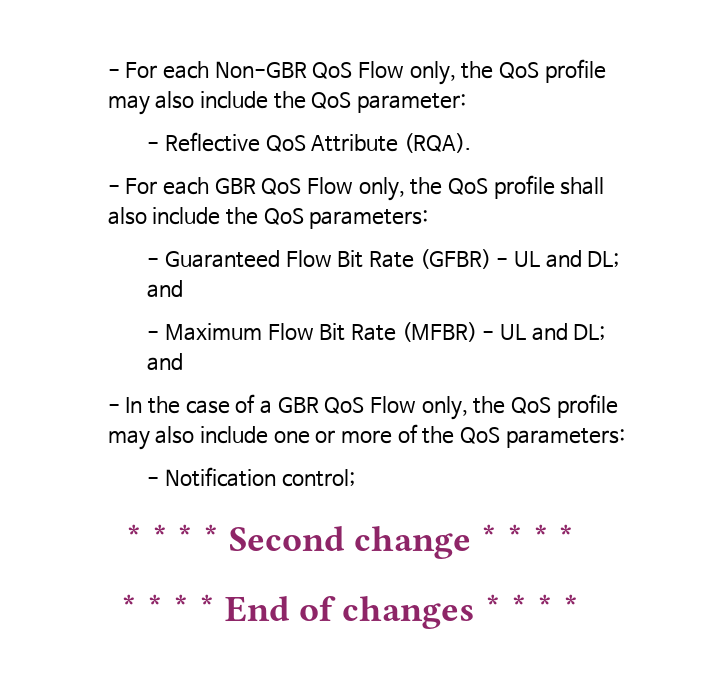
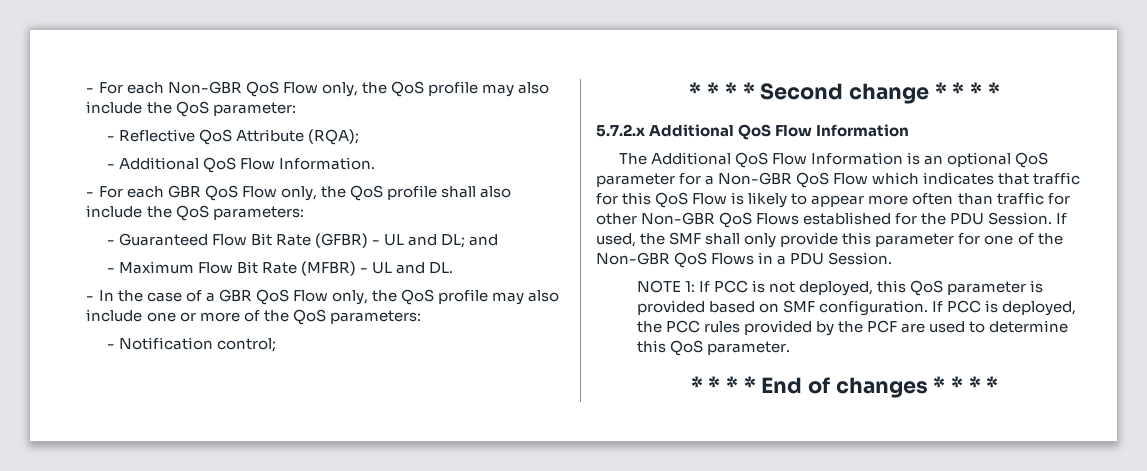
[404,133,472,153] (RQA). -> [308,129,360,145] [106,157,376,173] (RQA); // - Additional QoS Flow Information.
[573,324,606,341] [147,353,184,371] DL; and -> [429,262,454,274] DL.
(575, 537) none -> [596,124,910,140] [619,152,1049,168] [596,172,1081,188] [596,192,1070,208] [596,212,1068,228] [596,232,1063,248] [596,252,893,268] [636,280,1044,296] [636,300,1077,316] [636,320,1069,336] [636,340,791,356] // 5.7.2.x Additional QoS Flow Information // The Additional QoS Flow Information is an optional QoS parameter for a Non-GBR QoS Flow which indicates that traffic for this QoS Flow is likely to appear more often than traffic for other Non-GBR QoS Flows established for the PDU Session. If used, the SMF shall only provide this parameter for one of the Non-GBR QoS Flows in a PDU Session. // NOTE 1: If PCC is not deployed, this QoS parameter is provided based on SMF configuration. If PCC is deployed, the PCC rules provided by the PCF are used to determine this QoS parameter.

